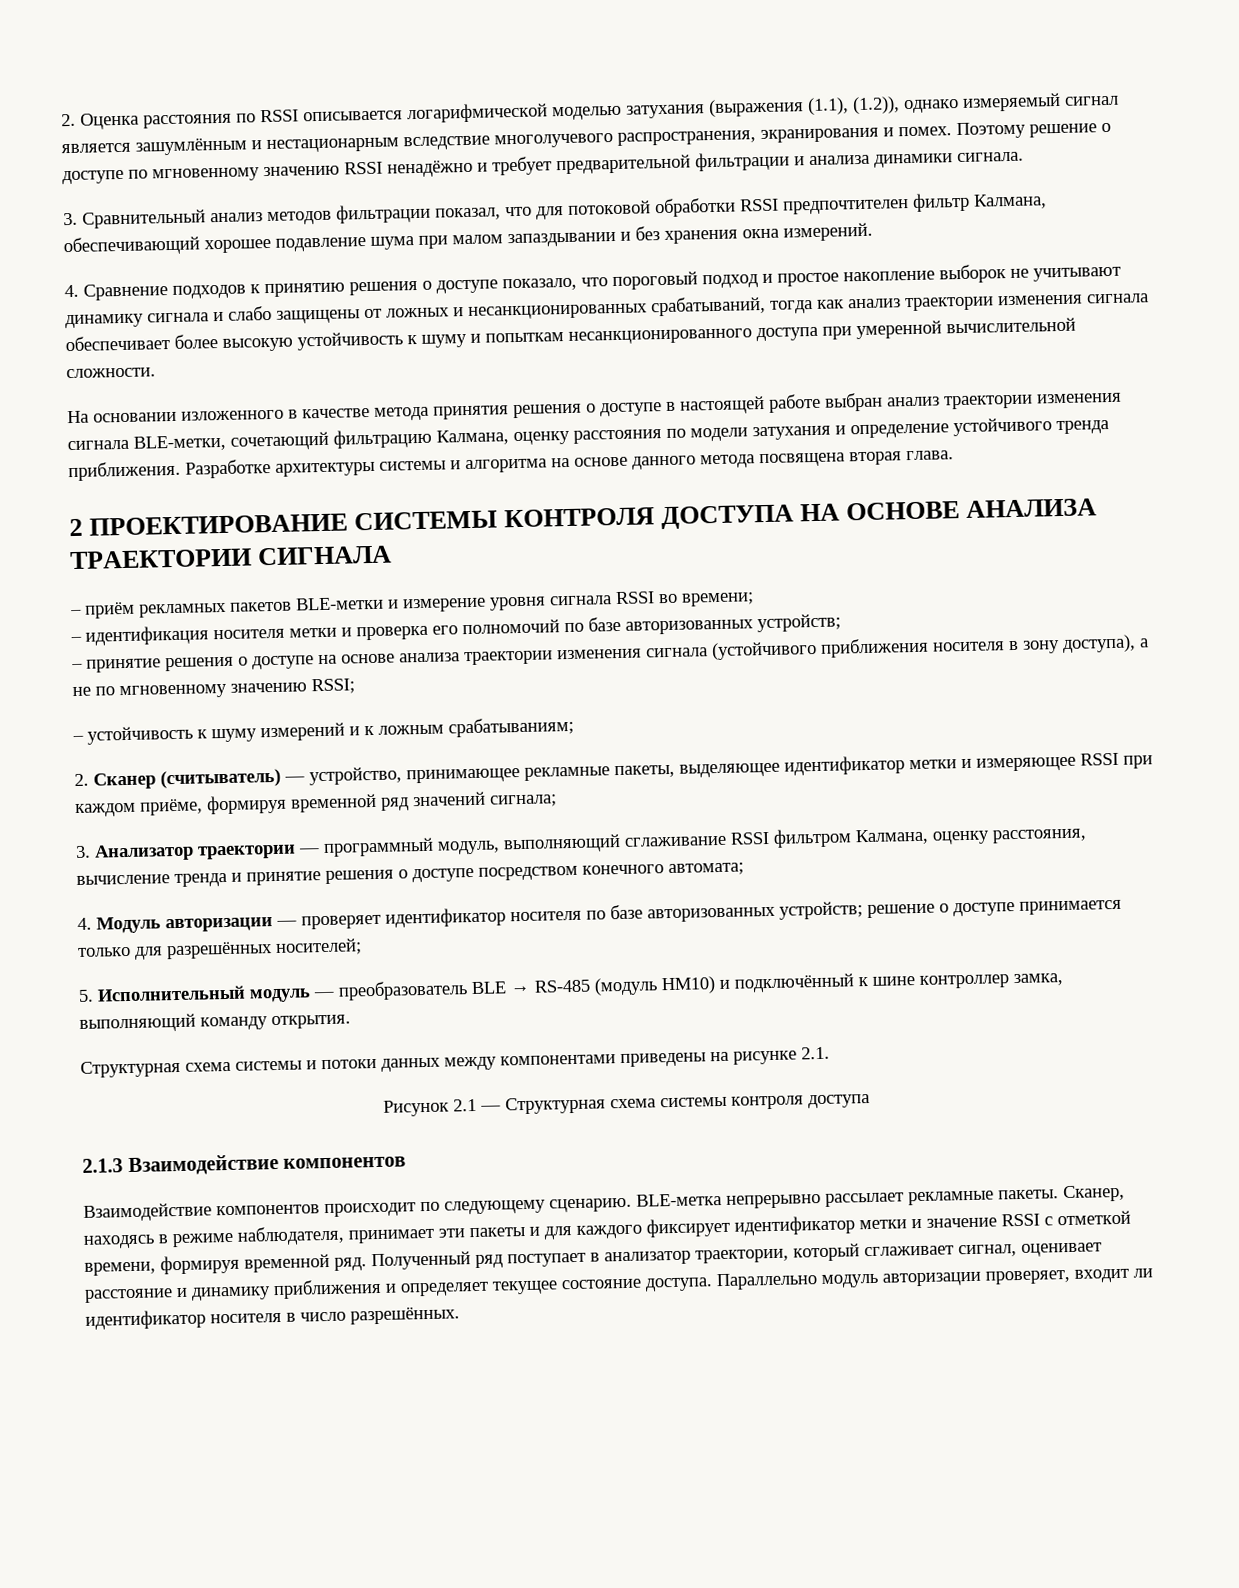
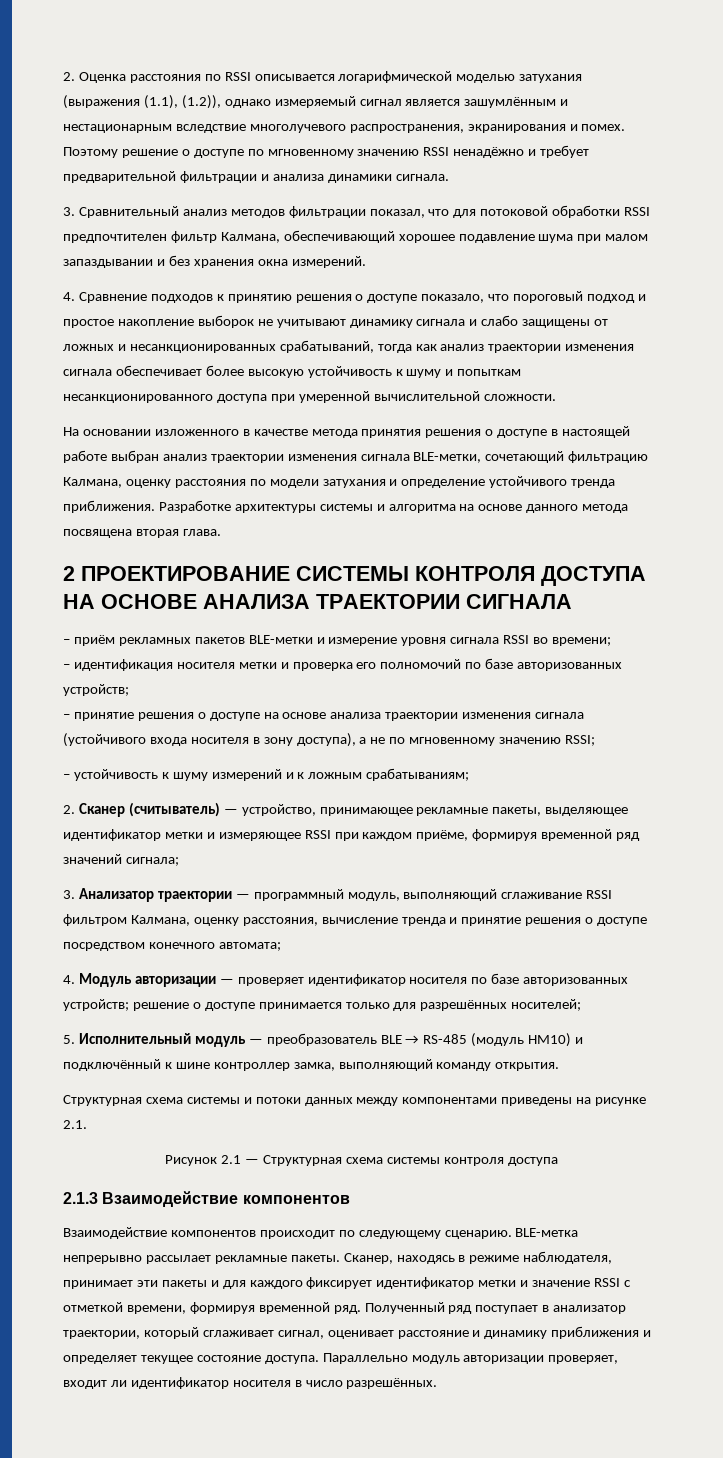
[820,637,929,658] приближения -> [149,737,187,746] входа

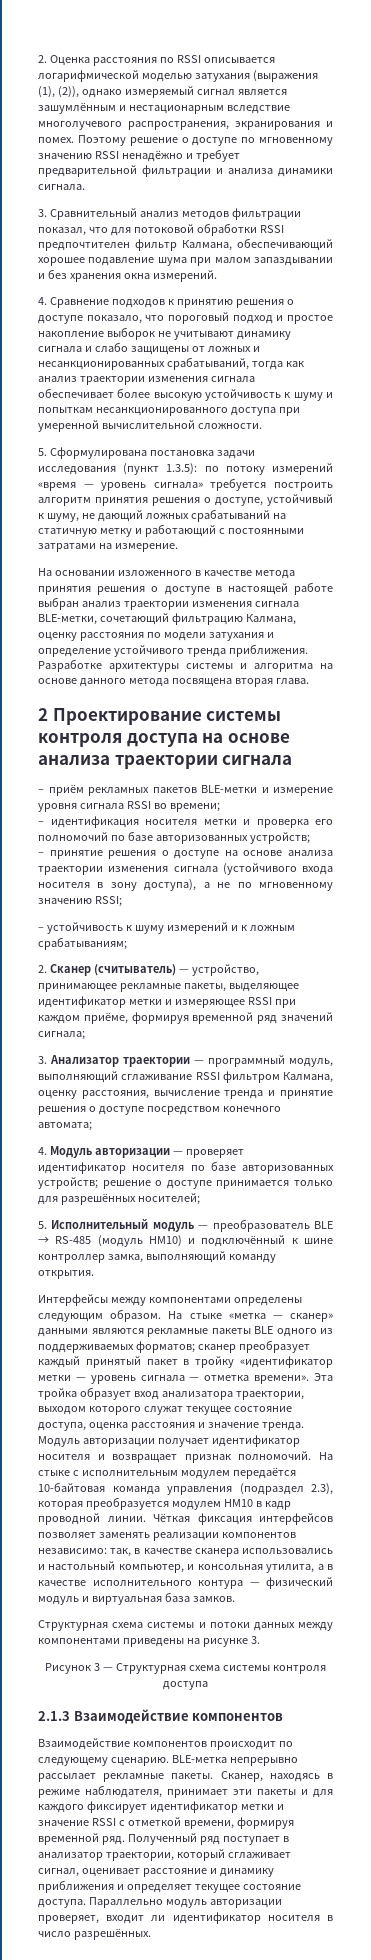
[143,95,221,109] (1.1), (1.2)), -> [38,86,79,98] (1), (2)),
(556, 397) none -> [38,447,255,459] [38,463,333,475] [38,478,333,491] [38,494,333,506] [38,509,286,522] [38,524,304,537] [38,543,178,552] // 5. Сформулирована постановка задачи исследования (пункт 1.3.5): по потоку измерений «время — уровень сигнала» требуется построить алгоритм принятия решения о доступе, устойчивый к шуму, не дающий ложных срабатываний на статичную метку и работающий с постоянными затратами на измерение.
[81,566,646,586] [63,594,572,609] ПРОЕКТИРОВАНИЕ СИСТЕМЫ КОНТРОЛЯ ДОСТУПА НА ОСНОВЕ АНАЛИЗА ТРАЕКТОРИИ СИГНАЛА -> [52,708,282,725] [38,733,290,747] [38,755,293,769] Проектирование системы контроля доступа на основе анализа траектории сигнала
(560, 1066) none -> [38,1294,302,1306] [38,1309,333,1322] [38,1326,333,1337] [38,1340,310,1353] [38,1356,333,1368] [38,1373,333,1384] [38,1387,304,1400] [38,1406,292,1415] [38,1422,304,1431] [38,1435,300,1447] [38,1451,333,1463] [38,1467,296,1479] [38,1482,333,1495] [38,1497,291,1510] [38,1513,333,1525] [38,1532,296,1541] [38,1548,333,1557] [38,1561,333,1573] [38,1577,333,1589] [38,1592,235,1605] // Интерфейсы между компонентами определены следующим образом. На стыке «метка — сканер» данными являются рекламные пакеты BLE одного из поддерживаемых форматов; сканер преобразует каждый принятый пакет в тройку «идентификатор метки — уровень сигнала — отметка времени». Эта тройка образует вход анализатора траектории, выходом которого служат текущее состояние доступа, оценка расстояния и значение тренда. Модуль авторизации получает идентификатор носителя и возвращает признак полномочий. На стыке с исполнительным модулем передаётся 10-байтовая команда управления (подраздел 2.3), которая преобразуется модулем HM10 в кадр проводной линии. Чёткая фиксация интерфейсов позволяет заменять реализации компонентов независимо: так, в качестве сканера использовались и настольный компьютер, и консольная утилита, а в качестве исполнительного контура — физический модуль и виртуальная база замков.
[63,1120,87,1129] 2.1. -> [250,1636,260,1644] 3.
[221,1155,242,1164] 2.1 -> [94,1663,101,1671] 3

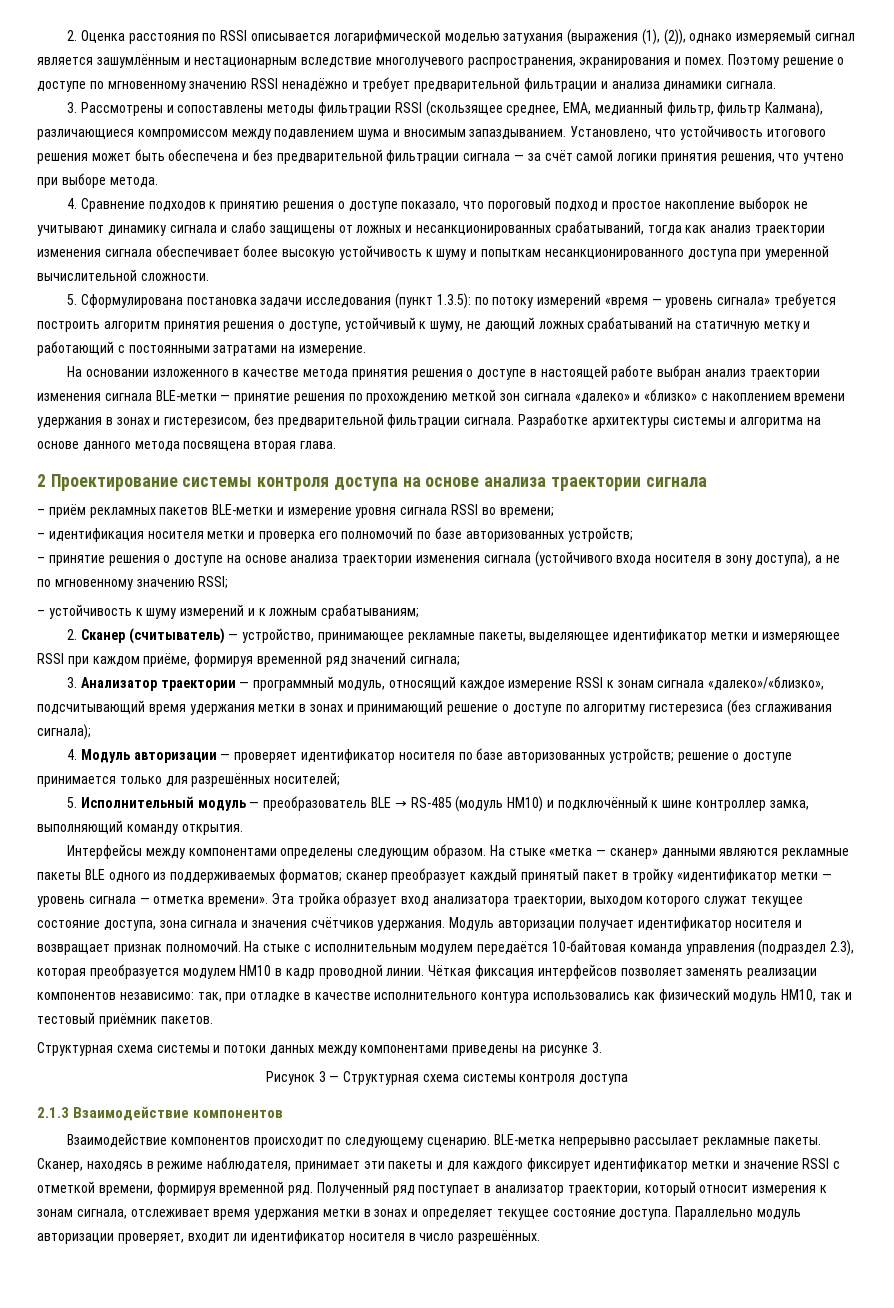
[49,208,301,220] [38,223,284,236] [38,238,333,251] [38,257,333,266] [38,269,217,282] Сравнительный анализ методов фильтрации показал, что для потоковой обработки RSSI предпочтителен фильтр Калмана, обеспечивающий хорошее подавление шума при малом запаздывании и без хранения окна измерений. -> [80,101,824,117] [37,125,826,140] [37,149,845,164] [37,173,158,188] Рассмотрены и сопоставлены методы фильтрации RSSI (скользящее среднее, EMA, медианный фильтр, фильтр Калмана), различающиеся компромиссом между подавлением шума и вносимым запаздыванием. Установлено, что устойчивость итогового решения может быть обеспечена и без предварительной фильтрации сигнала — за счёт самой логики принятия решения, что учтено при выборе метода.
[38,613,296,625] [38,632,274,641] [38,644,308,657] BLE-метки, сочетающий фильтрацию Калмана, оценку расстояния по модели затухания и определение устойчивого тренда приближения. -> [155,389,846,404] [37,413,515,428] BLE-метки — принятие решения по прохождению меткой зон сигнала «далеко» и «близко» с накоплением времени удержания в зонах и гистерезисом, без предварительной фильтрации сигнала.
[38,1071,333,1083] [38,1090,333,1099] [38,1106,281,1115] [38,1122,92,1131] выполняющий сглаживание RSSI фильтром Калмана, оценку расстояния, вычисление тренда и принятие решения о доступе посредством конечного автомата; -> [388,676,825,691] [37,700,832,716] [37,724,91,740] относящий каждое измерение RSSI к зонам сигнала «далеко»/«близко», подсчитывающий время удержания метки в зонах и принимающий решение о доступе по алгоритму гистерезиса (без сглаживания сигнала);
[88,1422,304,1431] оценка расстояния и значение тренда. -> [159,917,446,931] зона сигнала и значения счётчиков удержания.
[134,1548,333,1557] [38,1561,333,1573] [38,1577,333,1589] [38,1592,235,1605] в качестве сканера использовались и настольный компьютер, и консольная утилита, а в качестве исполнительного контура — физический модуль и виртуальная база замков. -> [225,988,852,1003] [37,1012,213,1027] при отладке в качестве исполнительного контура использовались как физический модуль HM10, так и тестовый приёмник пакетов.
[227,1852,291,1858] [38,1868,274,1877] [38,1880,114,1893] сглаживает сигнал, оценивает расстояние и динамику приближения -> [699,1185,827,1196] [37,1209,408,1220] относит измерения к зонам сигнала, отслеживает время удержания метки в зонах

